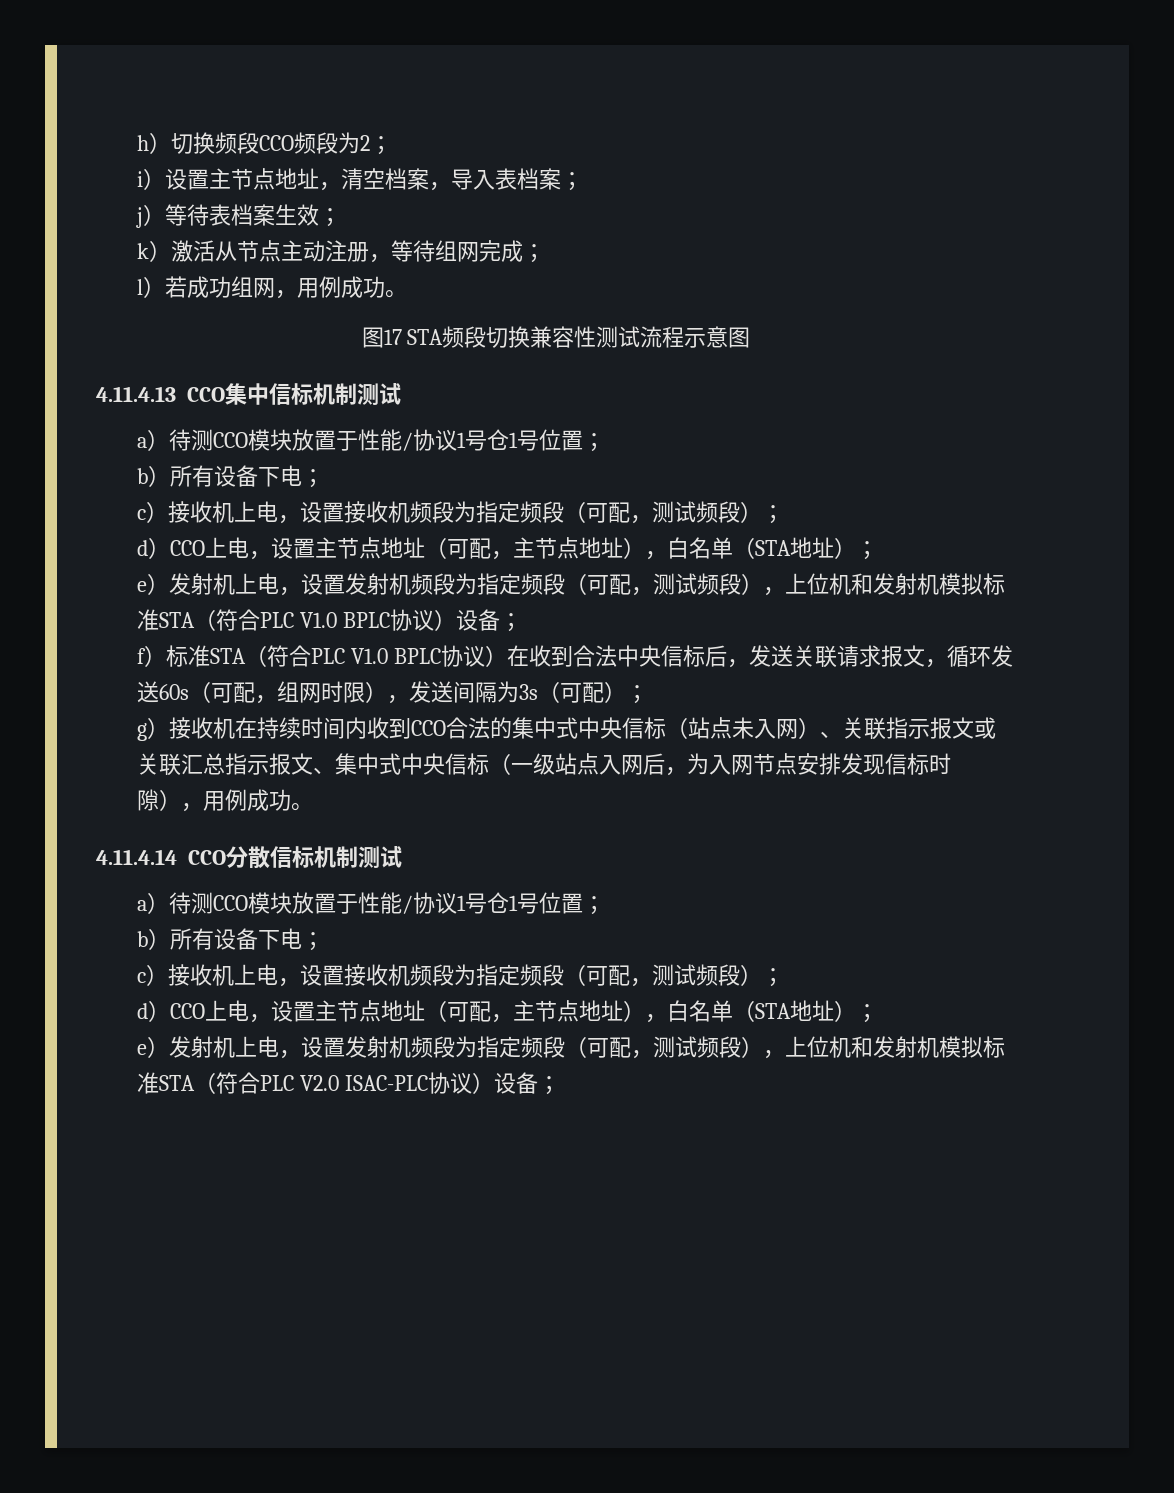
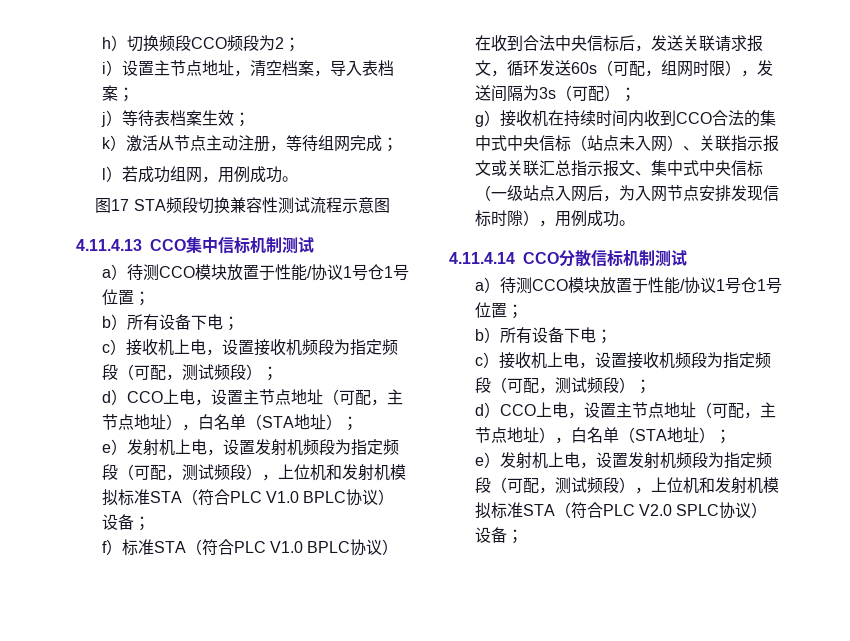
[345,1075,429,1091] ISAC-PLC -> [676,504,720,516] SPLC

